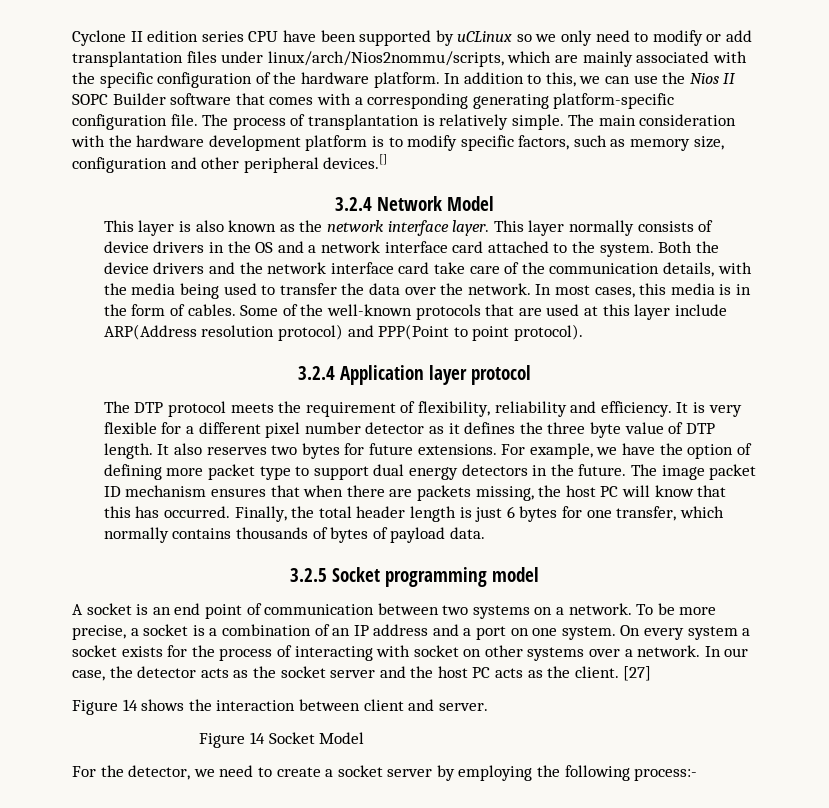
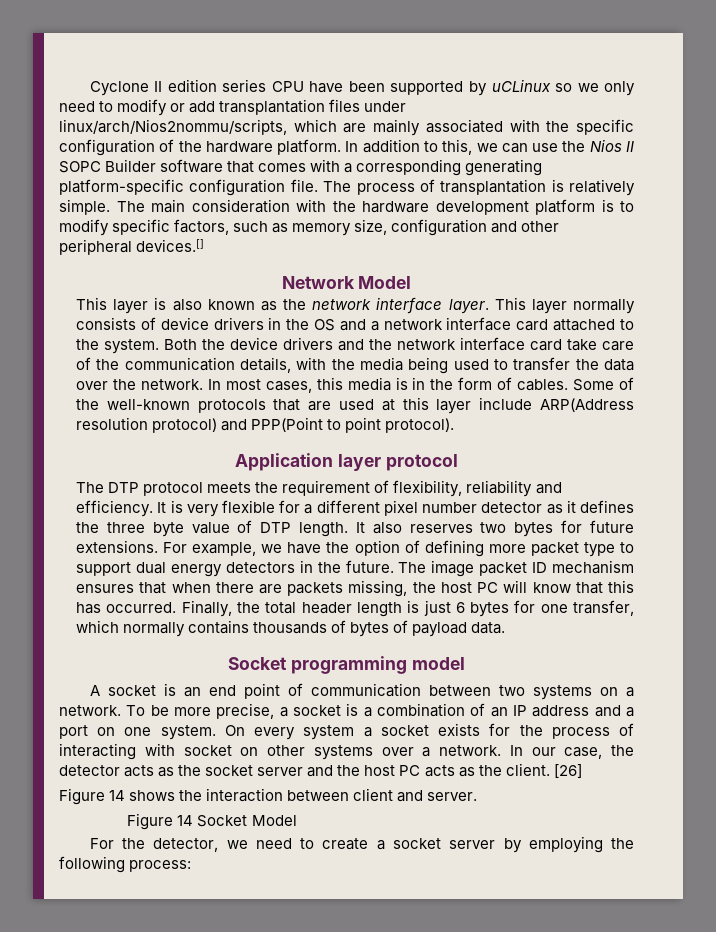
[334,197,372,211] 3.2.4 -> (205, 245) none
[297,366,335,380] 3.2.4 -> (455, 425) none
[289,568,327,582] 3.2.5 -> (506, 628) none
[623,666,652,681] [27] -> [553,764,582,778] [26]
[634,768,698,781] process:- -> [129,860,192,872] process:

